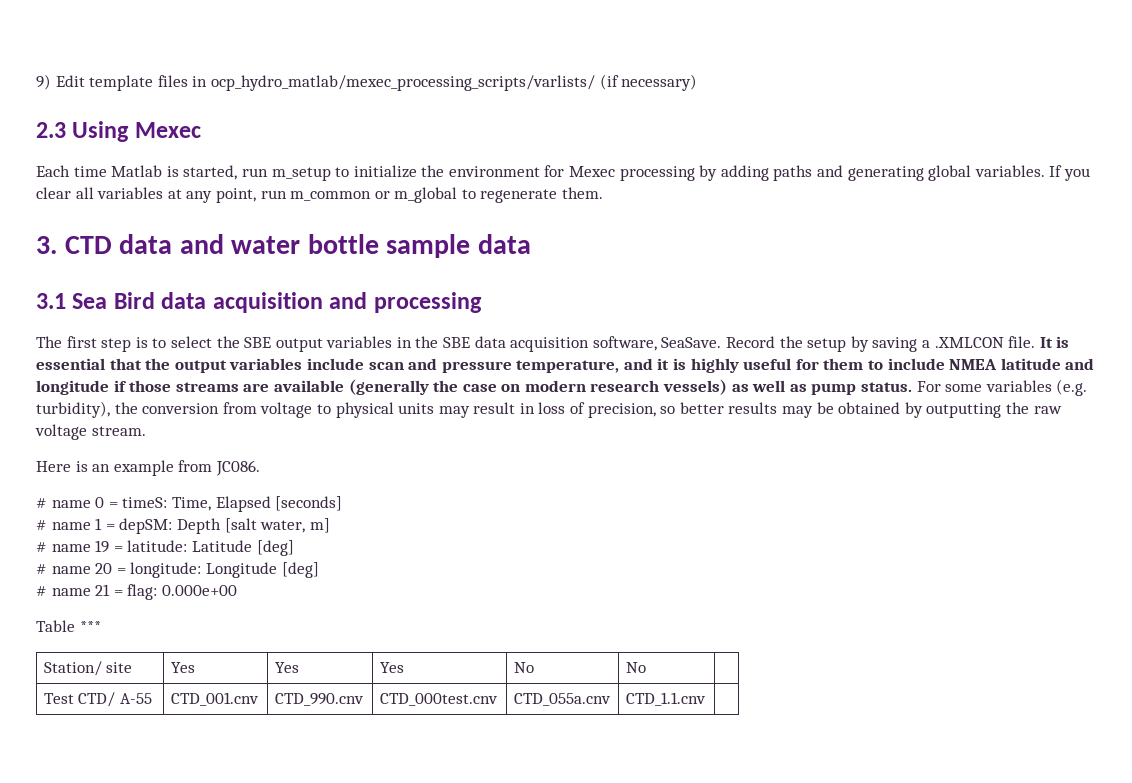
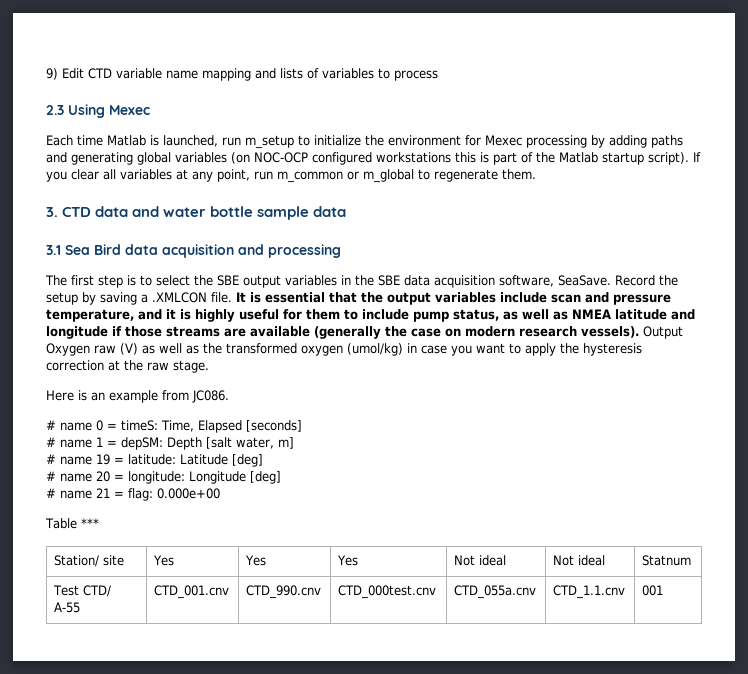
[89,74,698,91] template files in ocp_hydro_matlab/mexec_processing_scripts/varlists/ (if necessary) -> [88,68,438,81] CTD variable name mapping and lists of variables to process
[183,165,238,180] started, -> [163,135,218,147] launched,
[974,165,1045,177] variables. -> [175,152,689,165] variables (on NOC-OCP configured workstations this is part of the Matlab startup script).
(945, 364) none -> [413,309,568,322] pump status, as well as
[663,379,1088,396] [36,401,1062,418] [35,424,146,440] vessels) as well as pump status. For some variables (e.g. turbidity), the conversion from voltage to physical units may result in loss of precision, so better results may be obtained by outputting the raw voltage stream. -> [581,326,683,339] [46,343,642,356] [46,360,209,373] vessels). Output Oxygen raw (V) as well as the transformed oxygen (umol/kg) in case you want to apply the hysteresis correction at the raw stage.
[513,662,534,673] [625,662,646,673] No | No | -> [454,555,507,566] [553,555,606,566] [642,555,692,566] Not ideal | Not ideal | Statnum
(706, 699) none -> [642,585,664,596] 001

